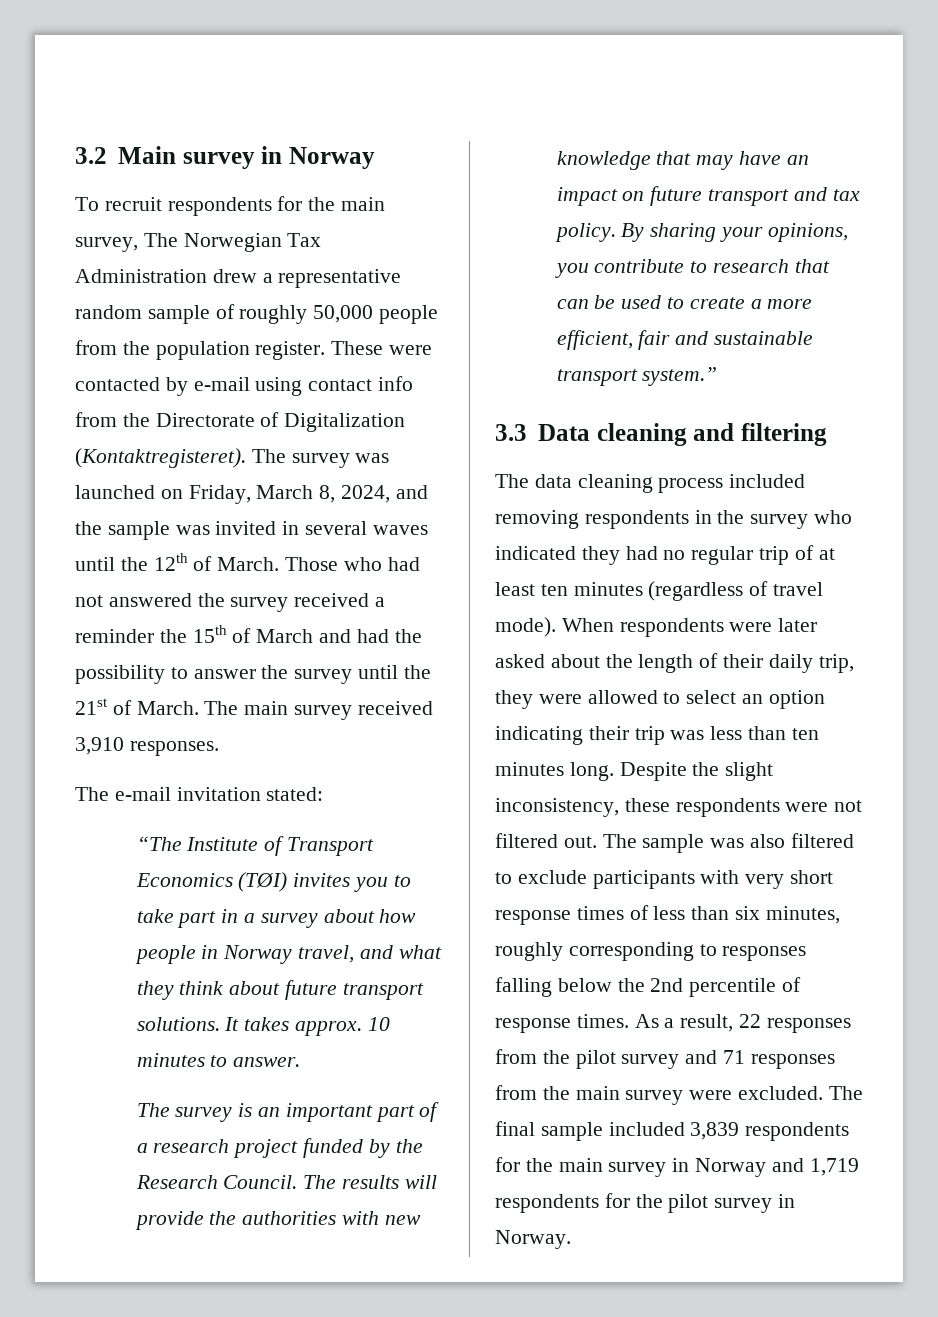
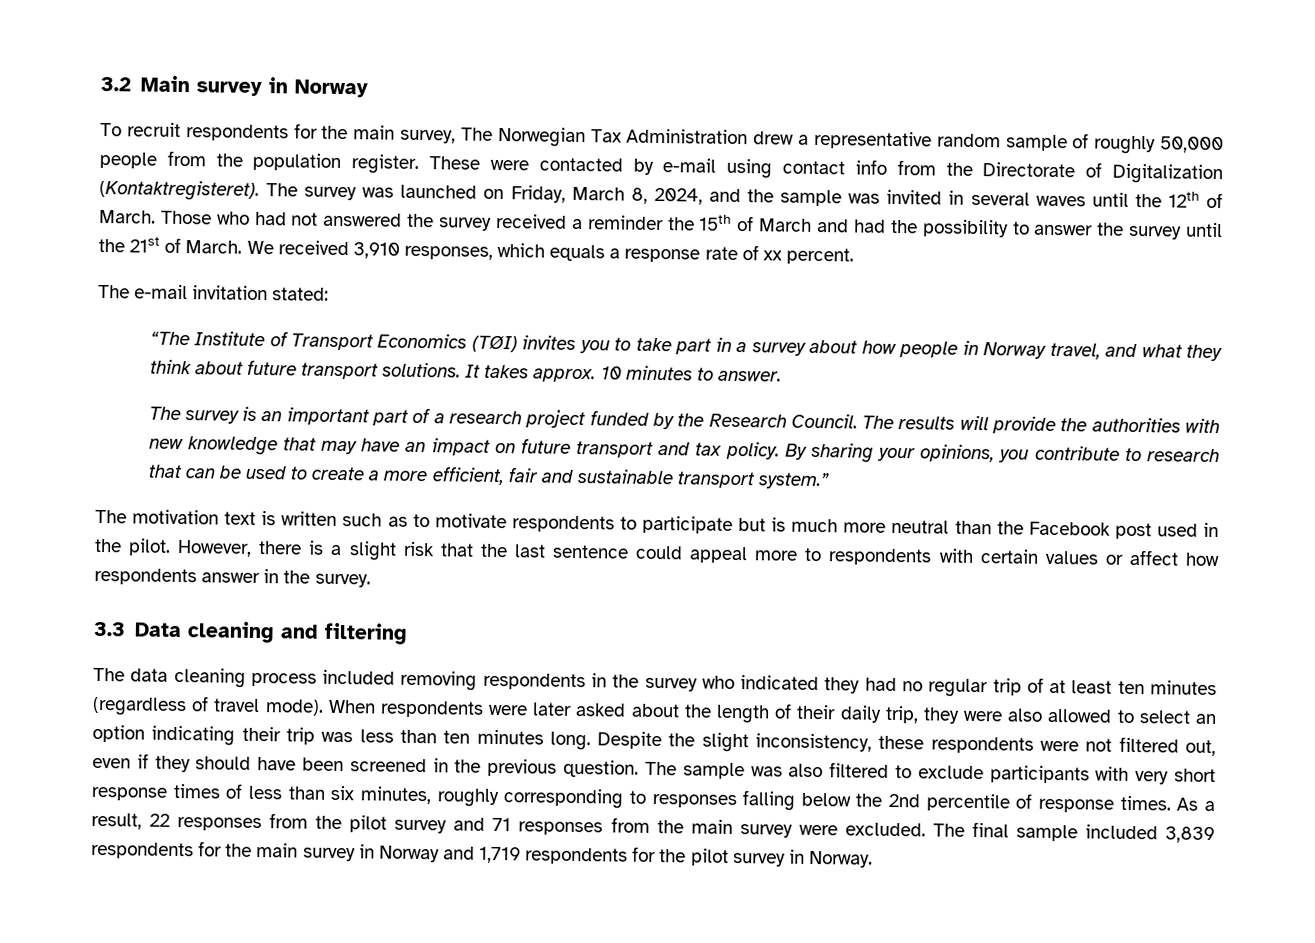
[204,701,433,720] [75,737,219,756] The main survey received 3,910 responses. -> [246,240,854,265] We received 3,910 responses, which equals a response rate of xx percent.
(718, 376) none -> [95,509,1219,540] [94,538,1220,567] [94,567,371,588] // The motivation text is written such as to motivate respondents to participate but is much more neutral than the Facebook post used in the pilot. However, there is a slight risk that the last sentence could appeal more to respondents with certain values or affect how respondents answer in the survey.
(582, 699) none -> [1007,708,1044,722] also
[563,836,597,848] out. -> [1184,739,1216,757] [92,753,640,778] out, even if they should have been screened in the previous question.

